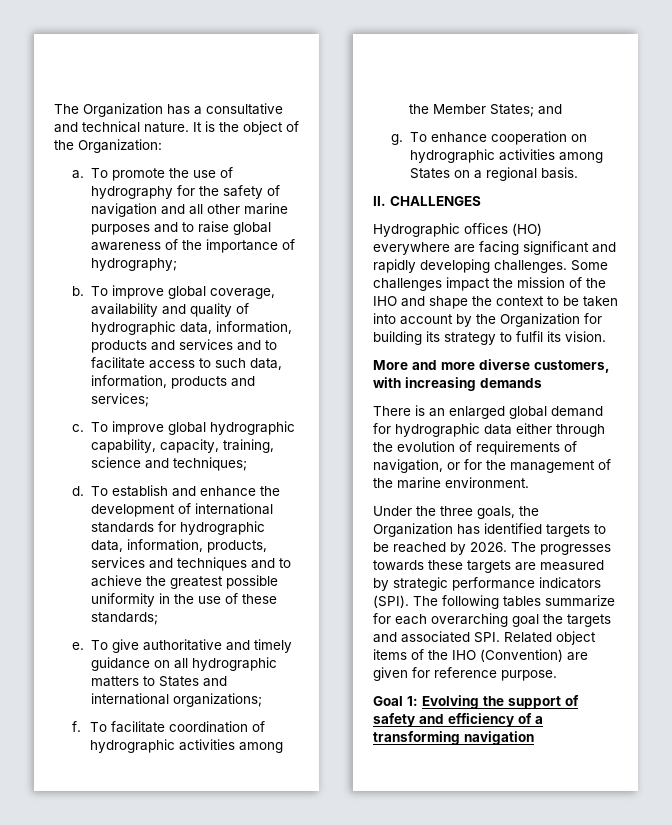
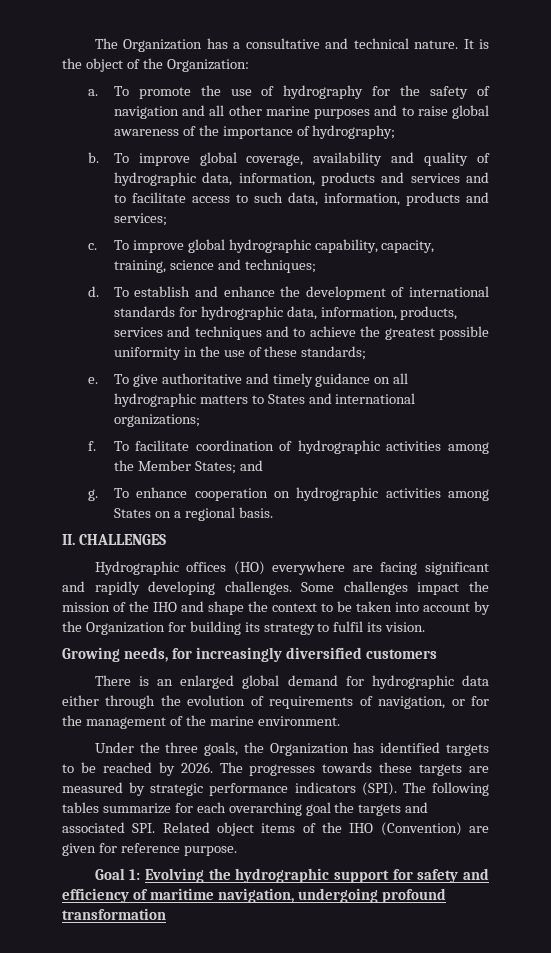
[373,359,610,373] [373,377,542,391] More and more diverse customers, with increasing demands -> [62,647,437,662] Growing needs, for increasingly diversified customers
[508,695,579,709] support of -> [235,868,413,883] hydrographic support for
[535,716,543,724] [373,731,534,745] a transforming navigation -> [149,888,446,903] [62,908,166,920] maritime navigation, undergoing profound transformation

